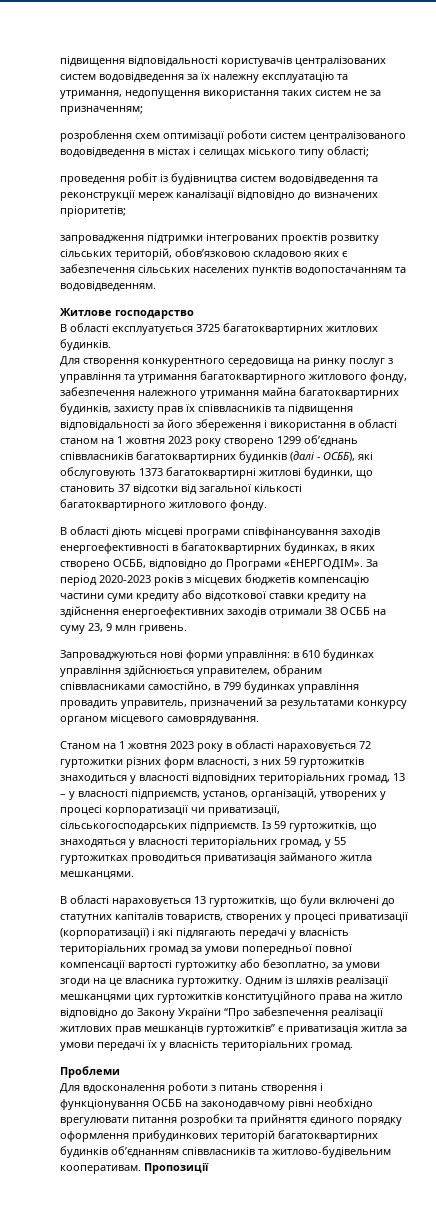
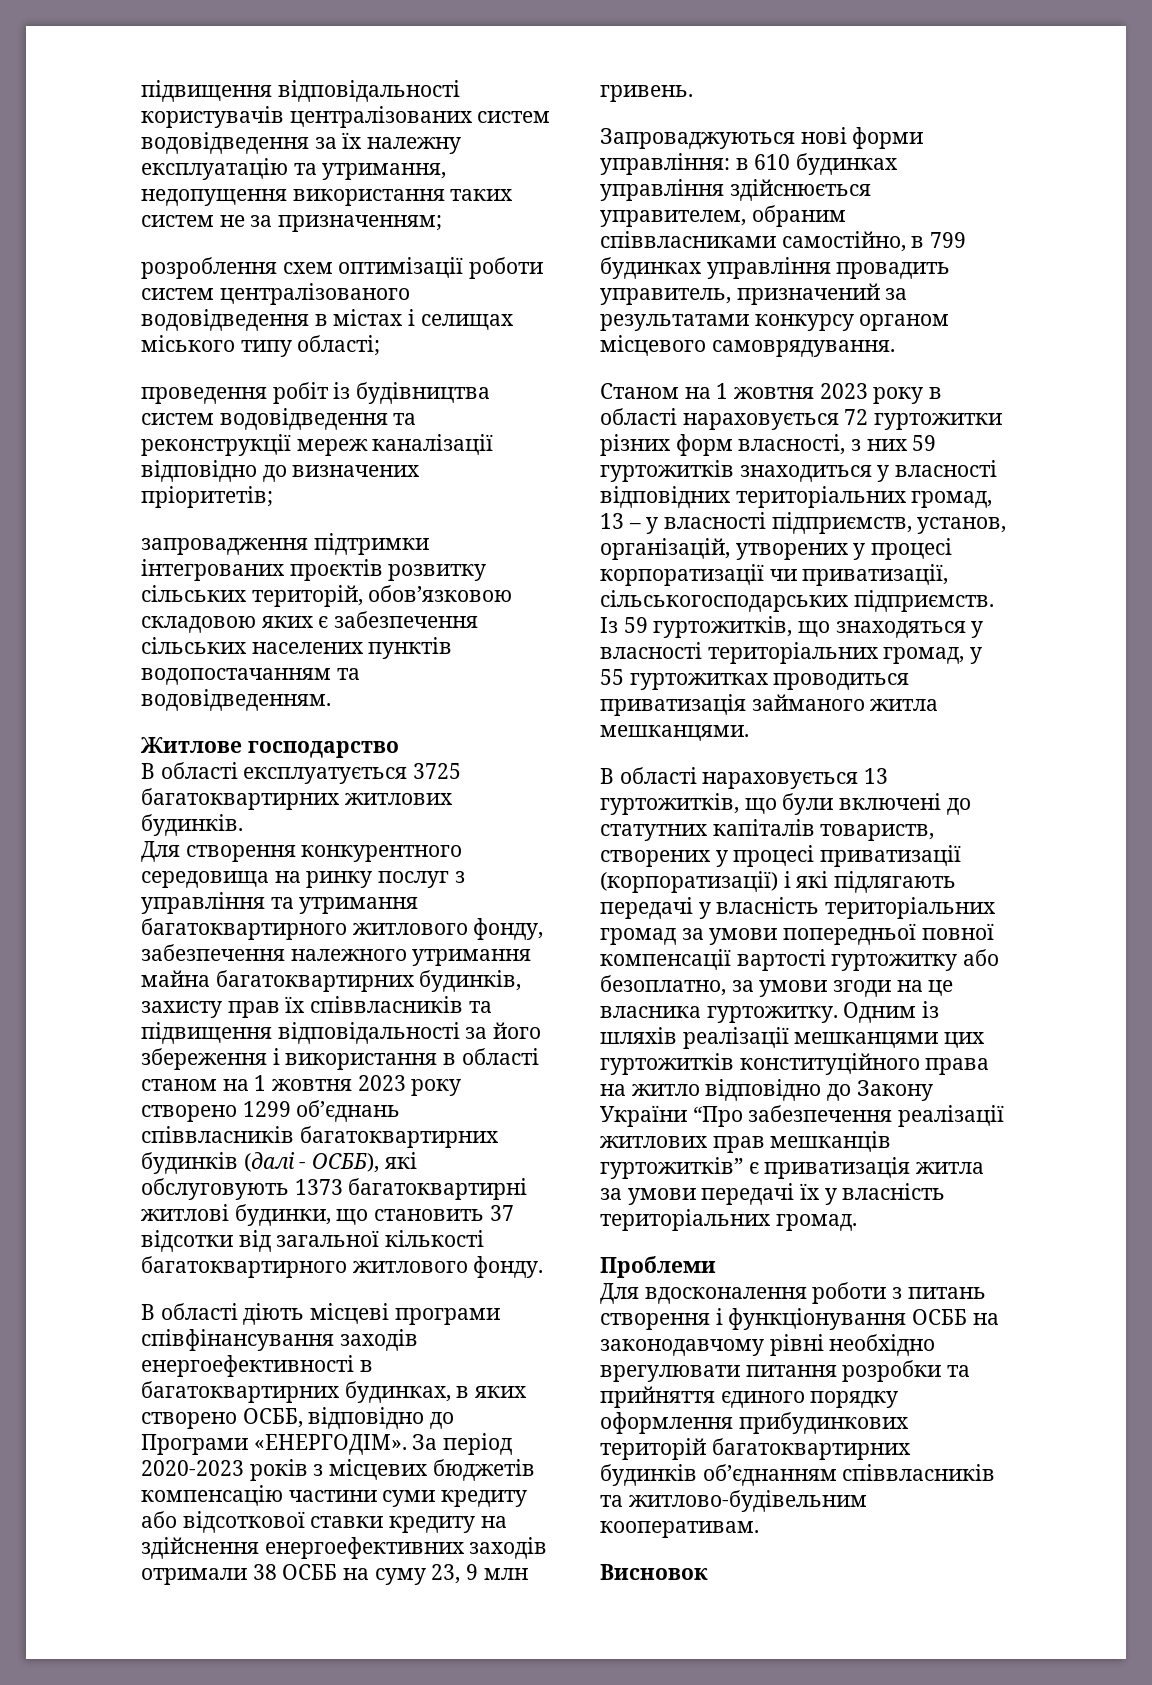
[144,1162,209,1174] Пропозиції -> [600,1564,708,1580] // Висновок

